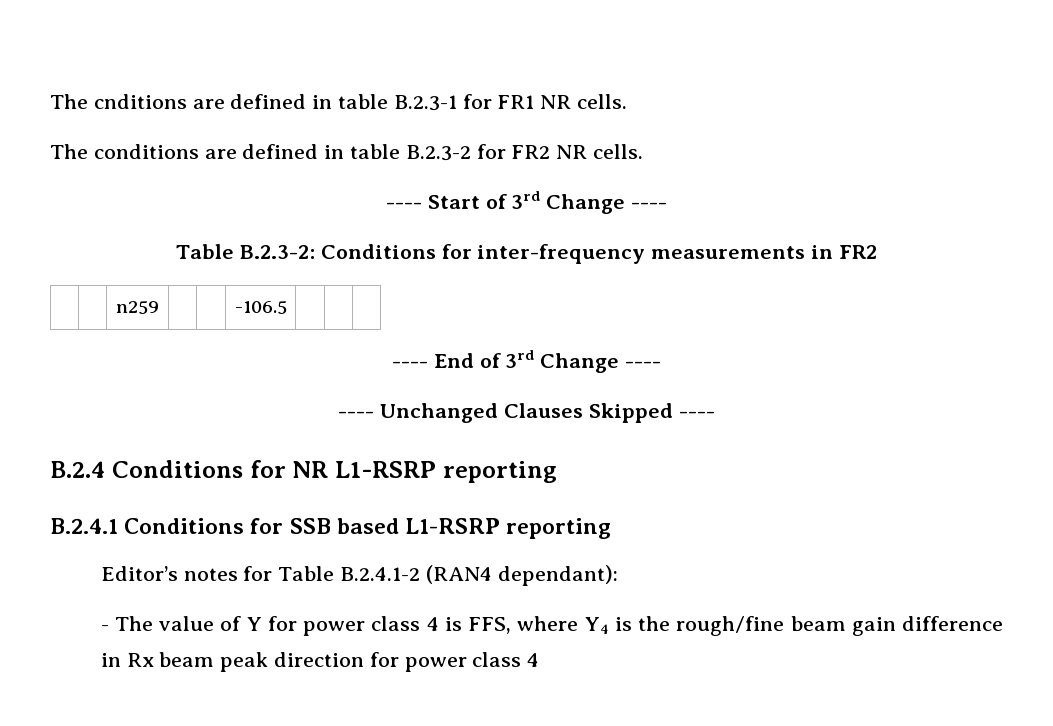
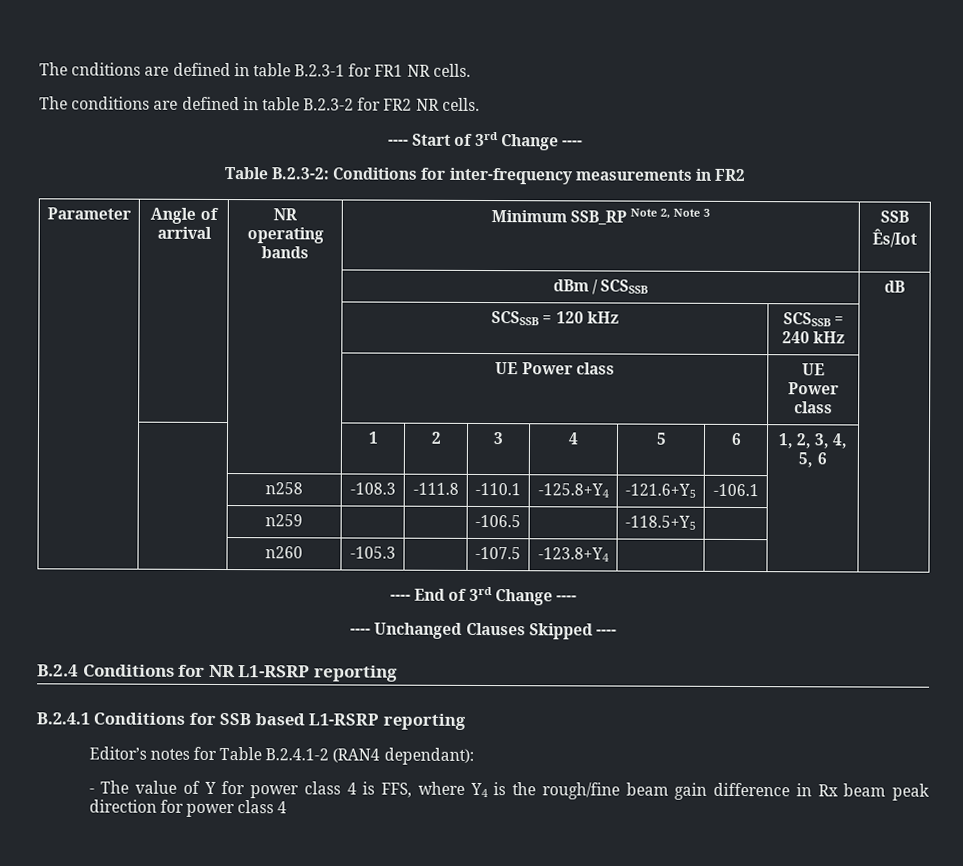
[116,301,159,314] [234,301,287,314] | | n259 | | | -106.5 -> [47,207,131,220] [150,207,219,224] [156,226,212,239] [273,208,298,221] [246,227,324,244] [261,246,309,259] [490,208,711,226] [880,210,909,223] [872,228,917,248] [552,279,649,295] [884,280,905,293] [491,311,619,326] [782,312,845,327] [781,331,846,344] [495,362,615,375] [802,363,825,376] [788,382,839,395] [794,401,833,414] [367,431,379,444] [430,431,442,444] [493,432,504,445] [568,432,579,445] [655,432,667,445] [730,432,742,445] [777,433,849,449] [798,452,827,468] [265,482,303,495] [349,482,396,495] [412,482,459,495] [475,482,521,496] [537,483,609,498] [625,483,696,498] [712,483,759,497] [265,514,303,527] [475,514,521,528] [625,515,696,530] [265,546,303,559] [349,546,396,559] [475,546,521,560] [537,547,609,562] Parameter | Angle of arrival | NR operating bands | Minimum SSB_RP Note 2, Note 3 | SSB Ês/Iot // | | | dBm / SCSSSB | dB // | | | SCSSSB = 120 kHz | SCSSSB = 240 kHz | // | | | UE Power class | UE Power class | // | | | 1 | 2 | 3 | 4 | 5 | 6 | 1, 2, 3, 4, 5, 6 | // | | n258 | -108.3 | -111.8 | -110.1 | -125.8+Y4 | -121.6+Y5 | -106.1 | | // | | n259 | | | -106.5 | | -118.5+Y5 | | | // | | n260 | -105.3 | | -107.5 | -123.8+Y4 |

